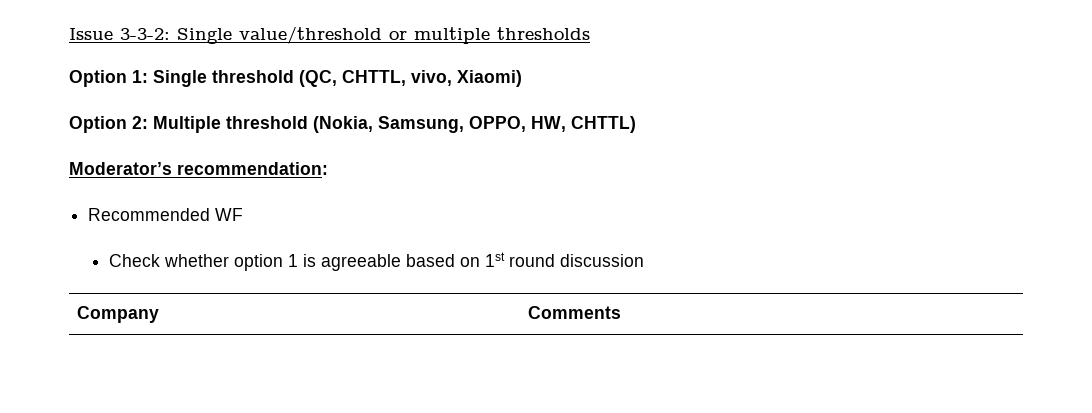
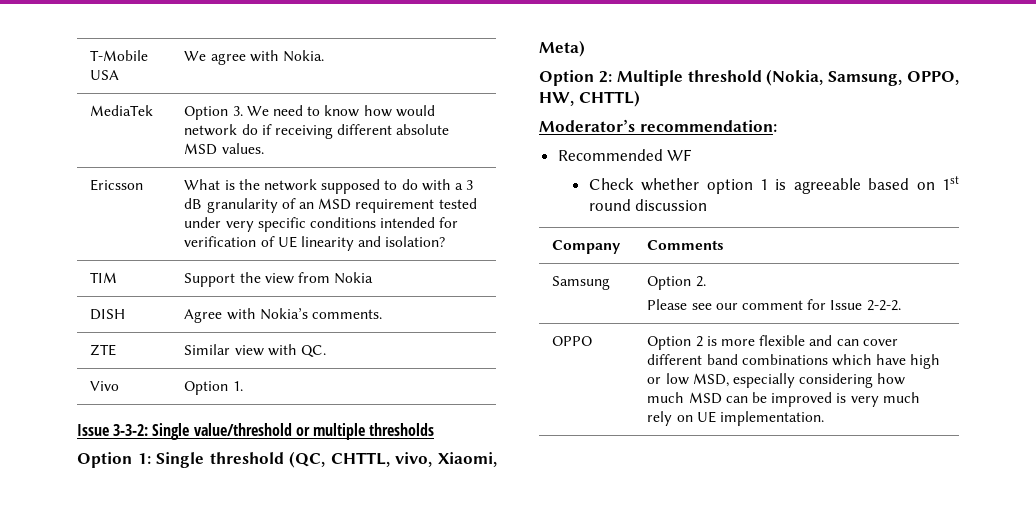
(69, 34) none -> [90,50,149,61] [90,70,120,80] [184,50,325,65] [90,105,154,116] [184,105,435,120] [184,124,450,139] [184,143,264,155] [90,179,144,191] [184,179,474,194] [184,198,477,213] [184,217,459,232] [184,236,446,251] [90,272,118,283] [184,272,374,287] [90,309,126,320] [184,308,383,323] [90,344,117,356] [184,344,327,358] [90,381,120,391] [184,381,243,395] T-Mobile USA | We agree with Nokia. // MediaTek | Option 3. We need to know how would network do if receiving different absolute MSD values. // Ericsson | What is the network supposed to do with a 3 dB granularity of an MSD requirement tested under very specific conditions intended for verification of UE linearity and isolation? // TIM | Support the view from Nokia // DISH | Agree with Nokia’s comments. // ZTE | Similar view with QC. // Vivo | Option 1. //
[457,70,522,87] Xiaomi) -> [438,452,497,467] [539,40,585,57] Xiaomi, Meta)
(622, 312) none -> [552,276,611,290] [647,276,706,290] [647,299,901,311] [552,336,593,346] [647,335,898,350] [647,354,941,369] [647,373,906,388] [647,392,920,407] [647,411,825,426] // Samsung | Option 2. // Please see our comment for Issue 2-2-2. // OPPO | Option 2 is more flexible and can cover different band combinations which have high or low MSD, especially considering how much MSD can be improved is very much rely on UE implementation.

